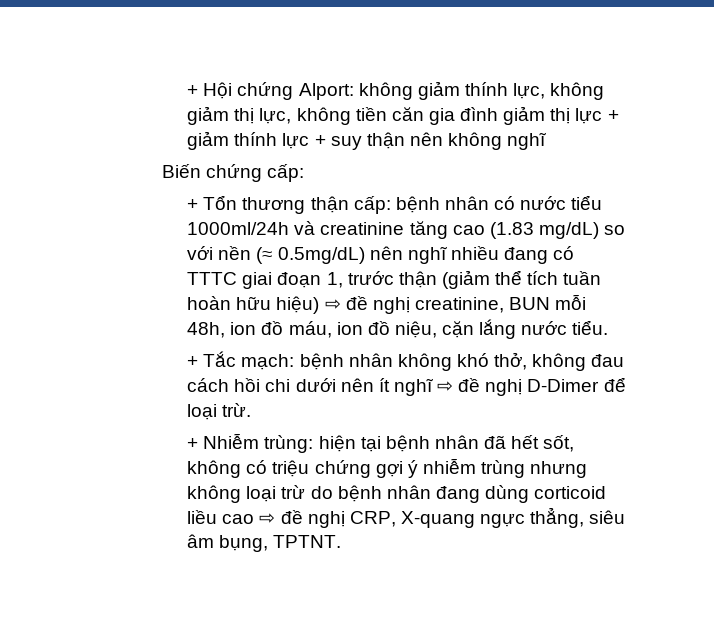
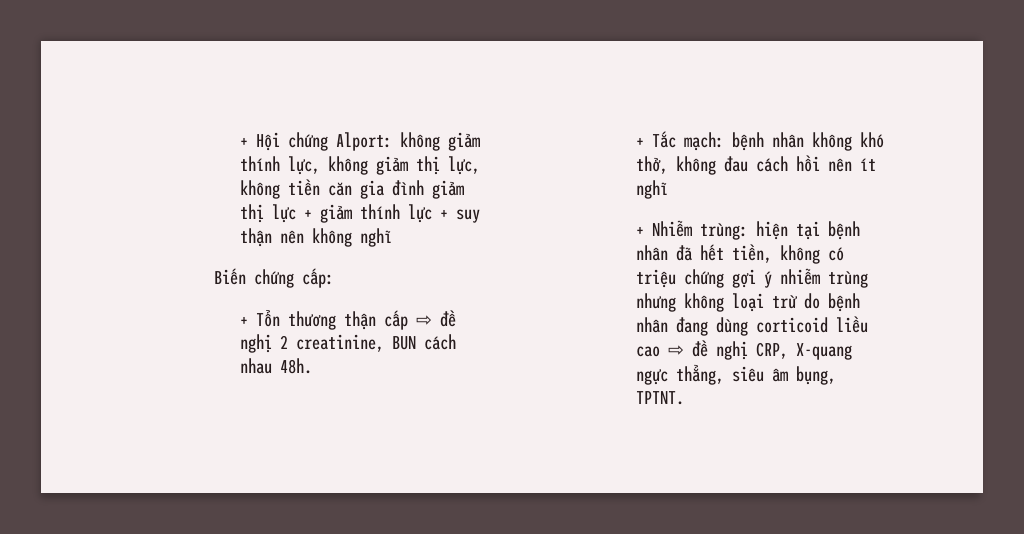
[353,195,603,214] [187,221,626,239] [187,246,575,264] [187,270,602,289] [187,296,410,314] cấp: bệnh nhân có nước tiểu 1000ml/24h và creatinine tăng cao (1.83 mg/dL) so với nền (≈ 0.5mg/dL) nên nghĩ nhiều đang có TTTC giai đoạn 1, trước thận (giảm thể tích tuần hoàn hữu hiệu) ⇨ đề nghị -> [383,310,456,330] [239,334,288,353] cấp ⇨ đề nghị 2
[555,294,587,310] [187,319,609,339] mỗi 48h, ion đồ máu, ion đồ niệu, cặn lắng nước tiểu. -> [423,334,456,350] [239,358,312,374] cách nhau 48h.
[265,378,336,392] chi dưới -> (820, 163) none
[437,377,626,396] [187,403,252,420] ⇨ đề nghị D-Dimer để loại trừ. -> (668, 189) none
[543,435,575,452] sốt, -> [731,244,772,263] tiền,

